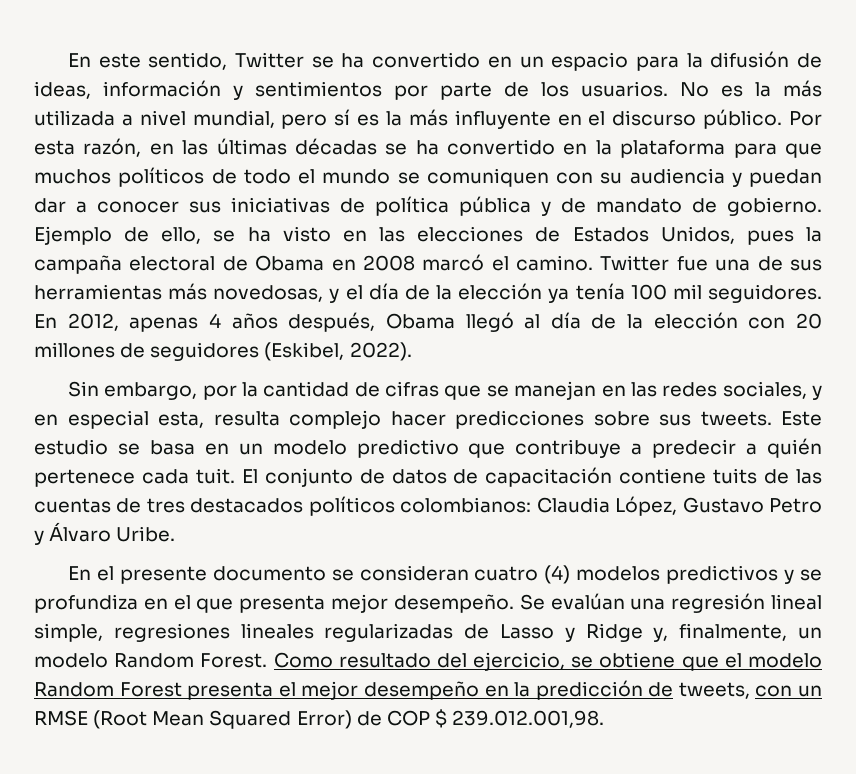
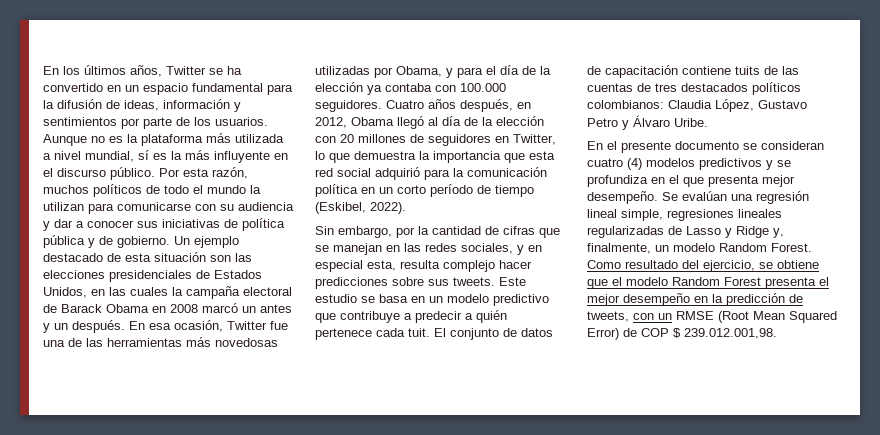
[67,52,228,70] En este sentido, -> [43,65,162,77] En los últimos años,
(629, 61) none -> [192,83,263,92] fundamental
[680,82,771,97] No es la -> [43,134,203,146] Aunque no es la plataforma
[281,114,328,129] pero -> (134, 156) none
[149,138,822,158] en las últimas décadas se ha convertido en la plataforma para que -> (248, 173) none
[397,168,549,187] se comuniquen -> [250,185,261,194] [43,202,191,214] la utilizan para comunicarse
[749,169,822,187] puedan -> (50, 226) none
[596,197,822,216] [34,226,367,245] mandato de gobierno. Ejemplo de ello, se ha visto en -> [117,236,239,248] [43,252,231,262] gobierno. Un ejemplo destacado de esta situación son
(524, 234) none -> [109,270,192,282] presidenciales
[746,230,794,245] pues -> [91,287,168,296] en las cuales
(248, 263) none -> [61,304,102,313] Barack
[491,255,594,271] el camino. -> [242,304,292,313] [43,320,223,333] un antes y un después. En esa ocasión,
[789,259,822,271] sus -> [86,338,103,347] las
[213,285,340,303] novedosas, y -> [215,338,278,347] [315,66,483,78] novedosas utilizadas por Obama, y para
[575,283,822,303] [34,312,376,332] tenía 100 mil seguidores. En 2012, apenas 4 años después, -> [385,83,506,92] [315,99,531,112] [315,117,347,128] contaba con 100.000 seguidores. Cuatro años después, en 2012,
(260, 351) none -> [495,134,556,145] [315,151,555,163] [315,167,547,180] [315,184,534,197] en Twitter, lo que demuestra la importancia que esta red social adquirió para la comunicación política en un corto período de tiempo

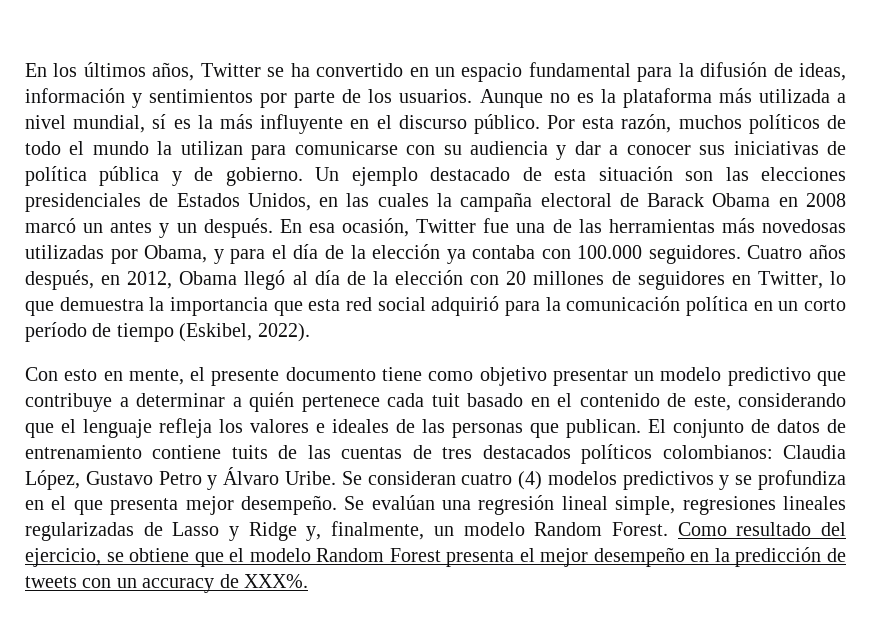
[315,226,560,238] [315,243,542,255] [315,260,532,272] [315,277,526,289] [315,294,425,303] Sin embargo, por la cantidad de cifras que se manejan en las redes sociales, y en especial esta, resulta complejo hacer predicciones sobre sus tweets. Este estudio se basa en -> [25,367,628,386] Con esto en mente, el presente documento tiene como objetivo presentar
[415,311,462,323] predecir -> [136,393,225,407] determinar
[408,328,430,337] tuit. -> [431,393,846,411] [25,418,641,438] tuit basado en el contenido de este, considerando que el lenguaje refleja los valores e ideales de las personas que publican.
[605,65,678,78] capacitación -> [25,445,142,459] entrenamiento
[587,141,757,153] // En el presente documento se -> [341,471,362,485] Se
[587,311,629,322] tweets, -> [25,576,77,588] tweets
[676,311,837,323] [587,328,777,340] RMSE (Root Mean Squared Error) de COP $ 239.012.001,98. -> [142,574,308,593] accuracy de XXX%.

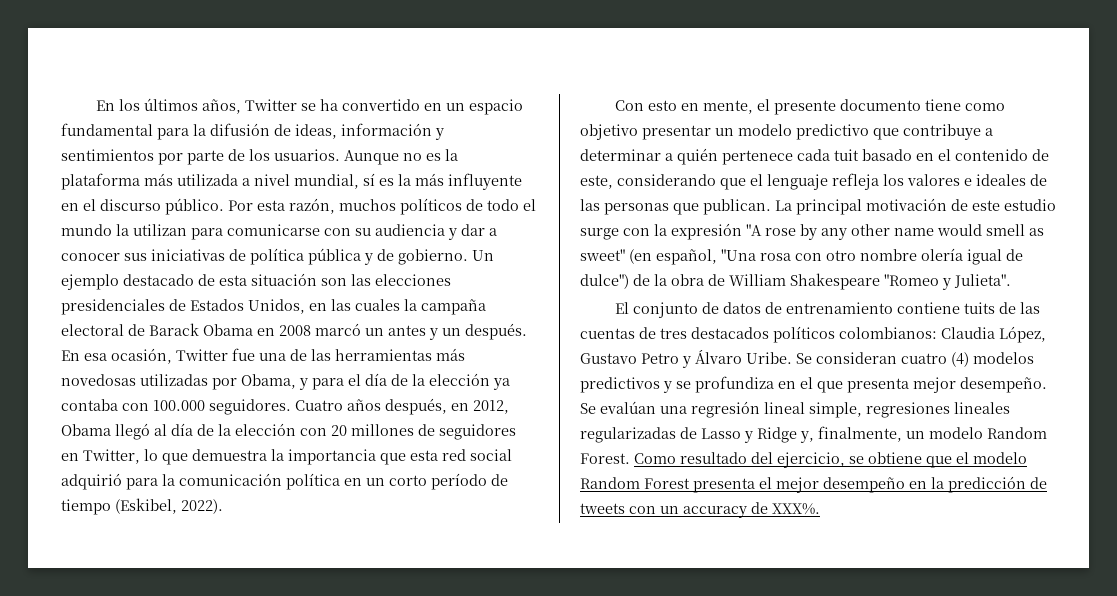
(641, 428) none -> [775,198,1056,215] [580,223,1044,240] [580,248,1023,265] [580,273,1011,290] La principal motivación de este estudio surge con la expresión "A rose by any other name would smell as sweet" (en español, "Una rosa con otro nombre olería igual de dulce") de la obra de William Shakespeare "Romeo y Julieta". //

